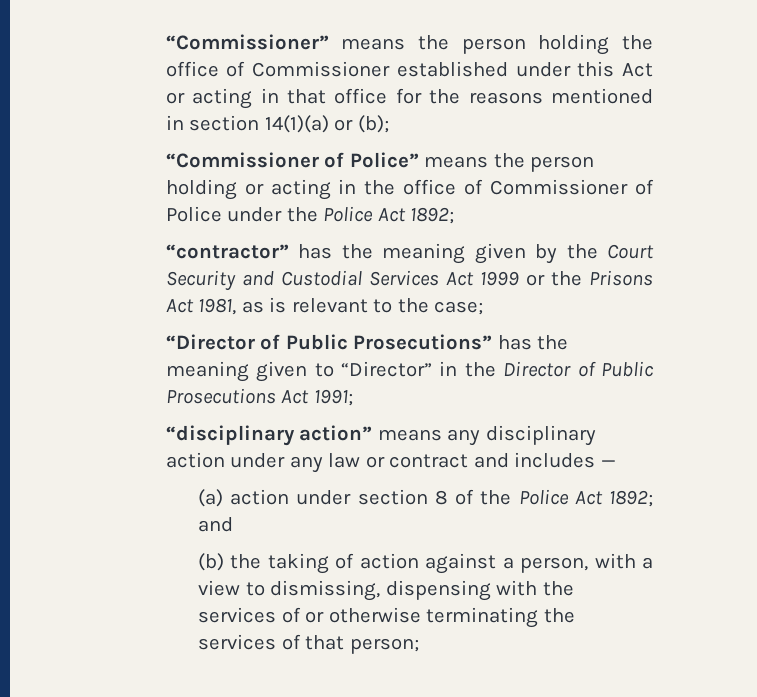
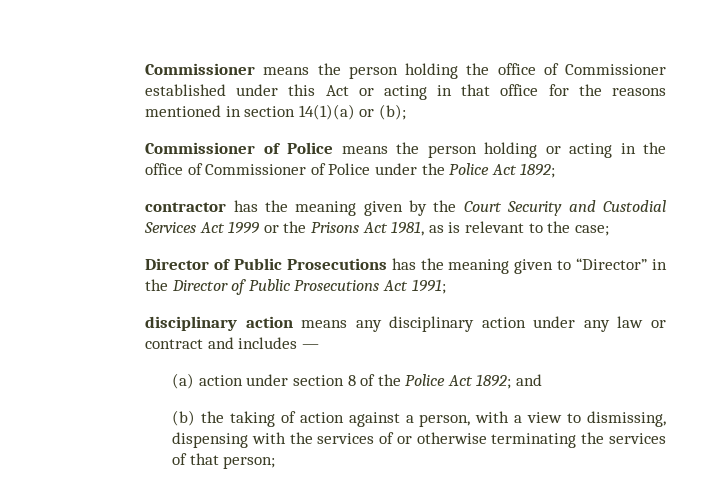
[165,34,329,50] “Commissioner” -> [145,63,256,75] Commissioner
[165,152,419,168] “Commissioner of Police” -> [145,142,334,154] Commissioner of Police
[165,244,289,259] “contractor” -> [145,202,227,212] contractor
[165,334,493,350] “Director of Public Prosecutions” -> [145,258,387,270] Director of Public Prosecutions
[165,425,373,446] “disciplinary action” -> [145,316,293,331] disciplinary action

